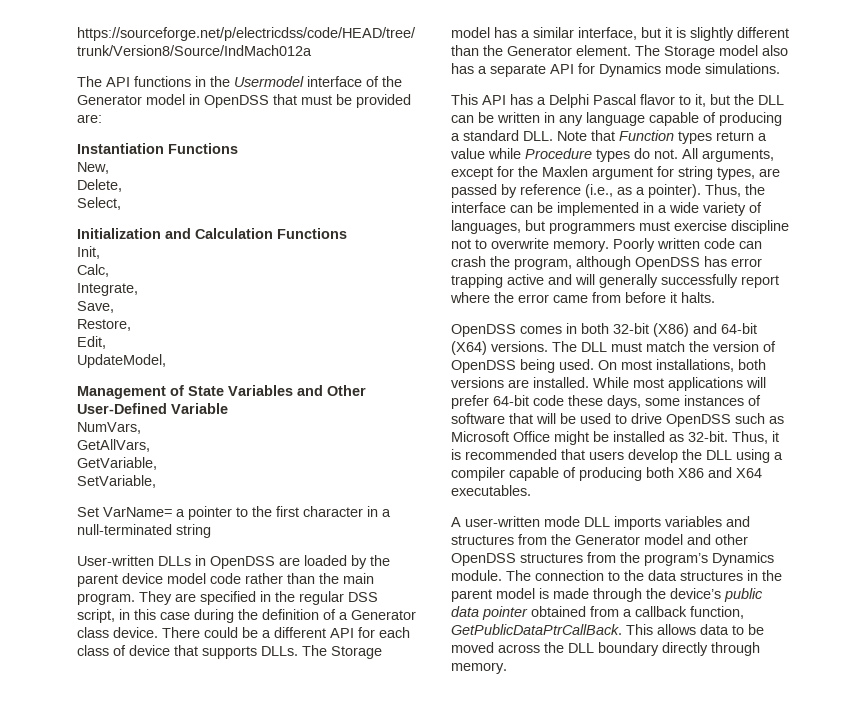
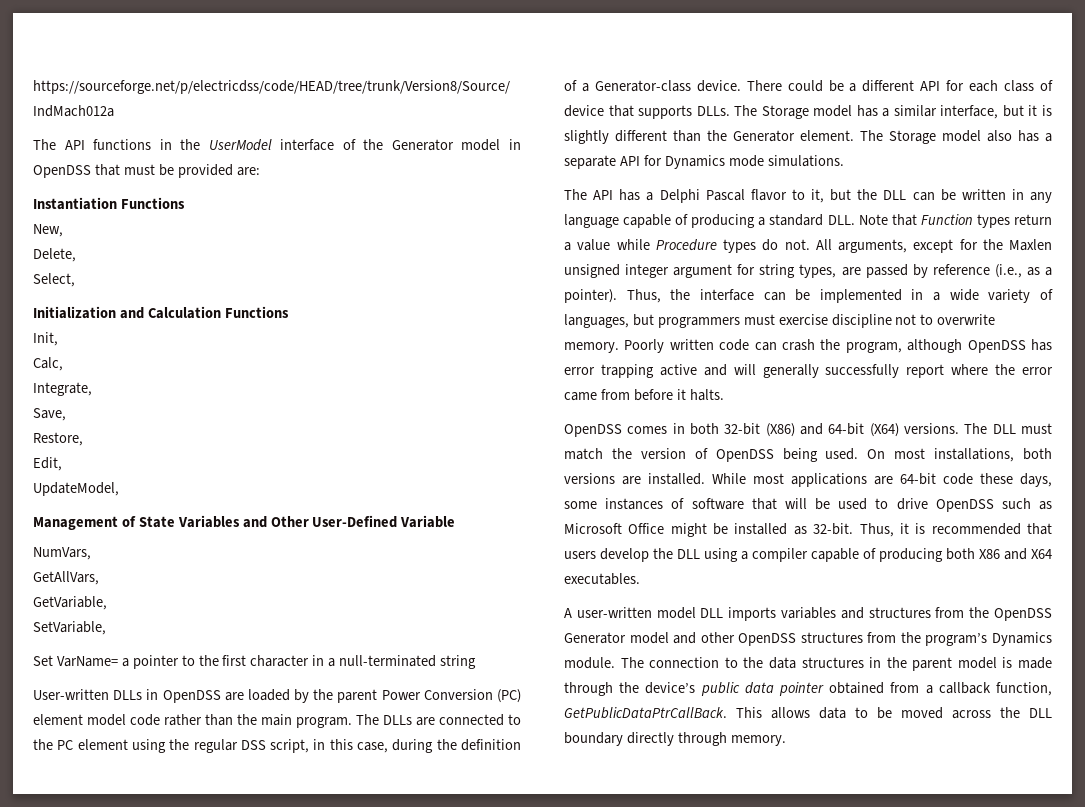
[234,76,304,87] Usermodel -> [208,139,272,151] UserModel
[122,573,163,584] device -> [381,689,521,703] [33,714,83,725] Power Conversion (PC) element
[139,591,271,605] They are specified in -> [356,714,521,726] [33,739,166,753] The DLLs are connected to the PC element using
[160,612,190,620] case -> [357,742,389,753] case,
[351,610,416,620] [77,627,109,638] Generator class -> [594,80,691,92] Generator-class
[451,94,478,105] This -> [564,189,587,200] The
(588, 171) none -> [564,264,670,278] unsigned integer
[746,377,766,388] [451,395,489,409] will prefer -> [874,476,893,485] are
[544,516,580,527] mode -> [656,607,696,619] model
(571, 539) none -> [994,608,1052,621] OpenDSS

